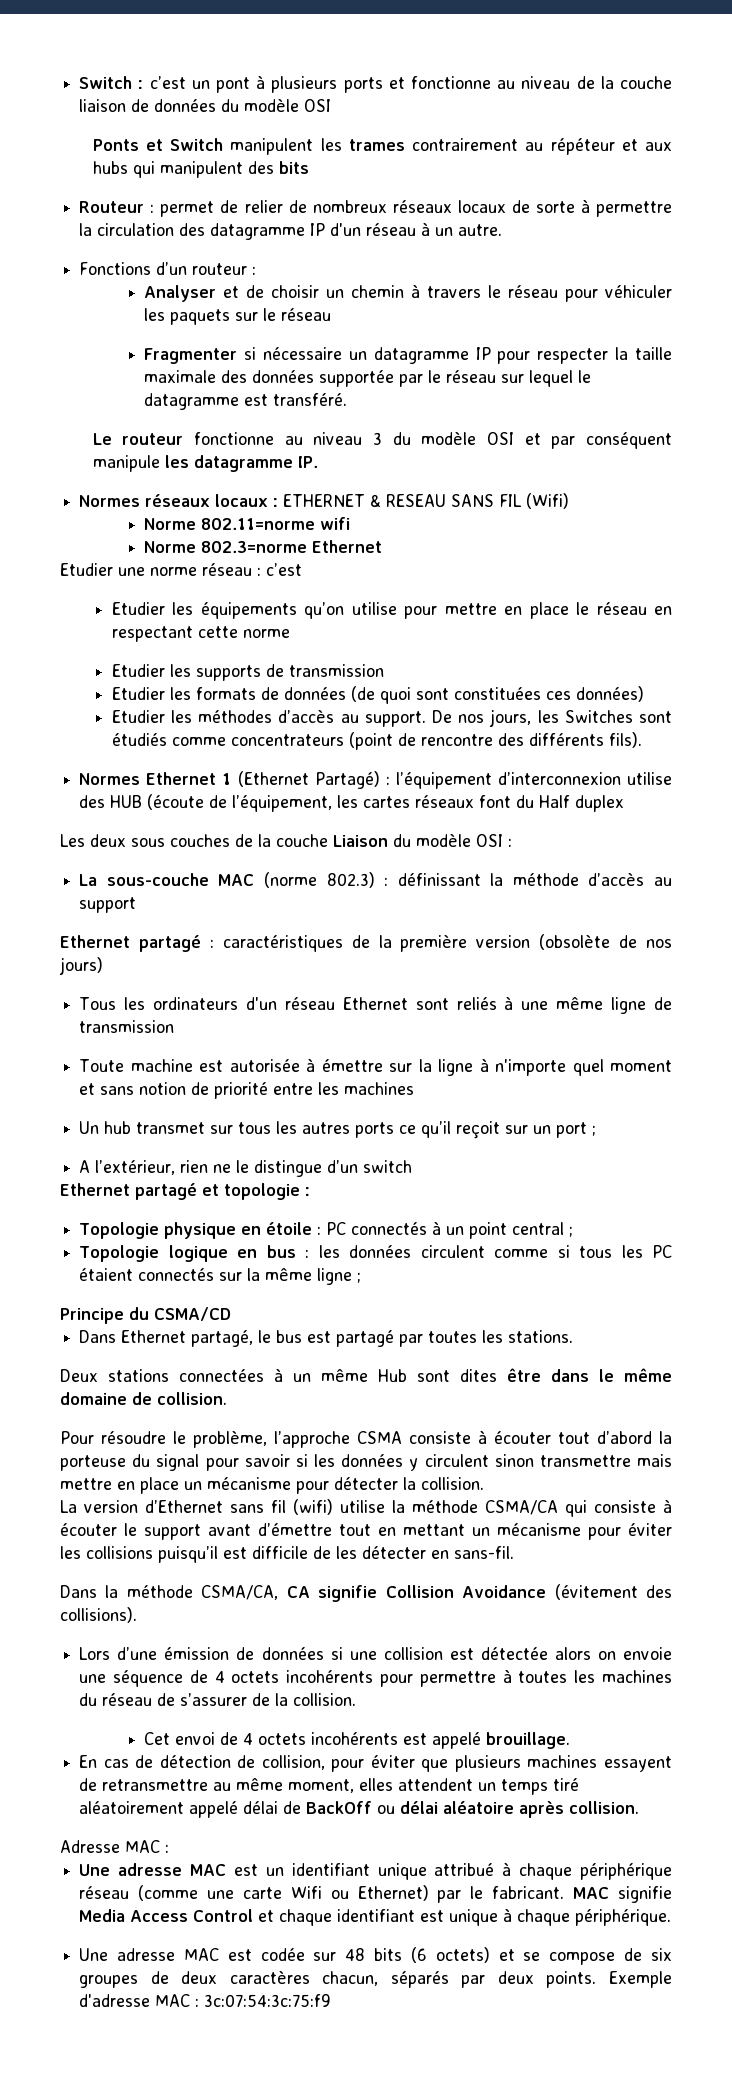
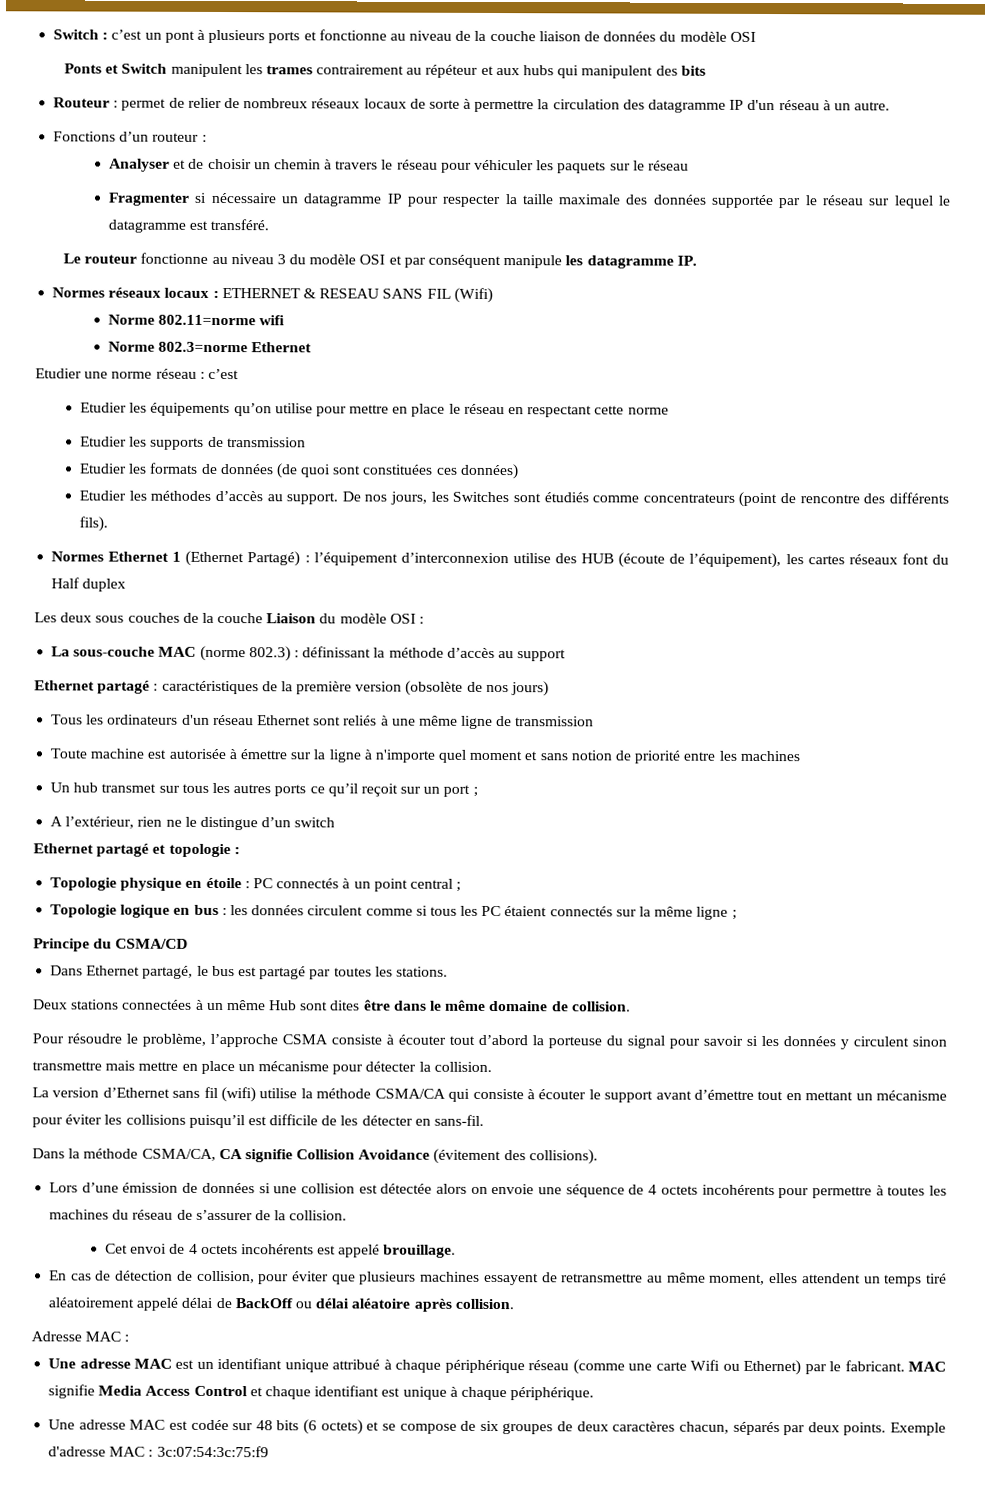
[232,795,333,812] l’équipement, -> [689,552,782,569] l’équipement),

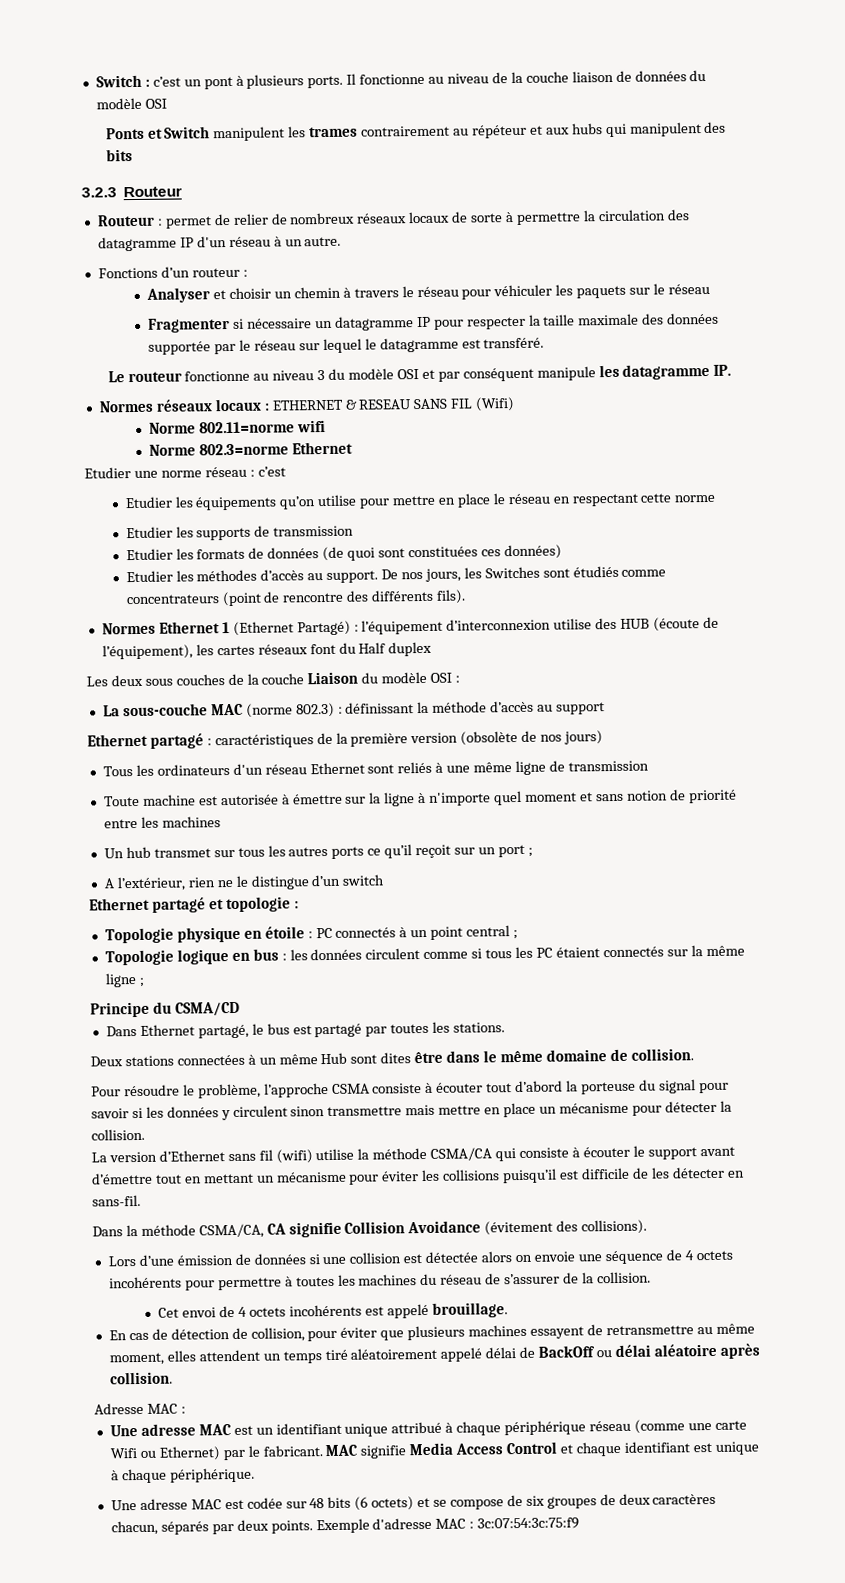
[268,31,317,44] ports et -> [307,73,357,89] ports. Il
(706, 70) none -> [81,186,183,198] // 3.2.3 Routeur
[188,158,205,169] de -> (227, 295) none

